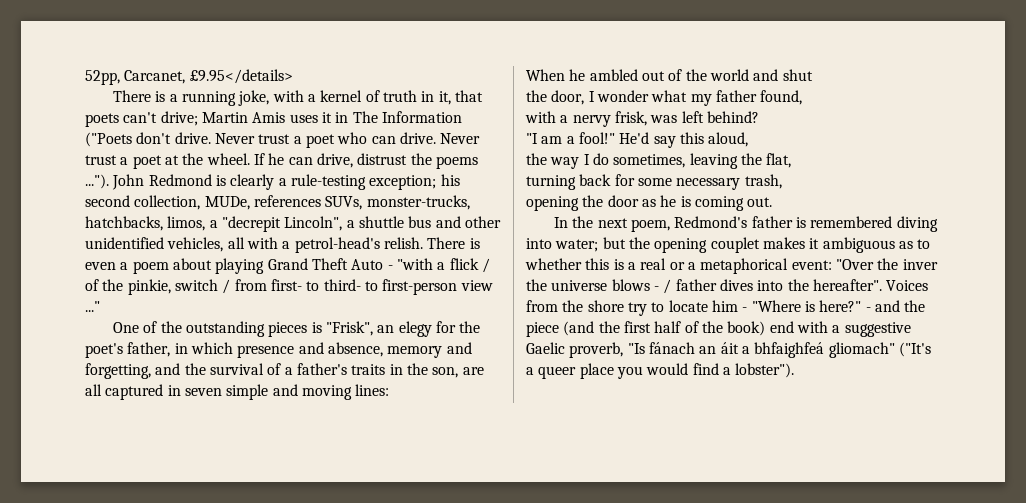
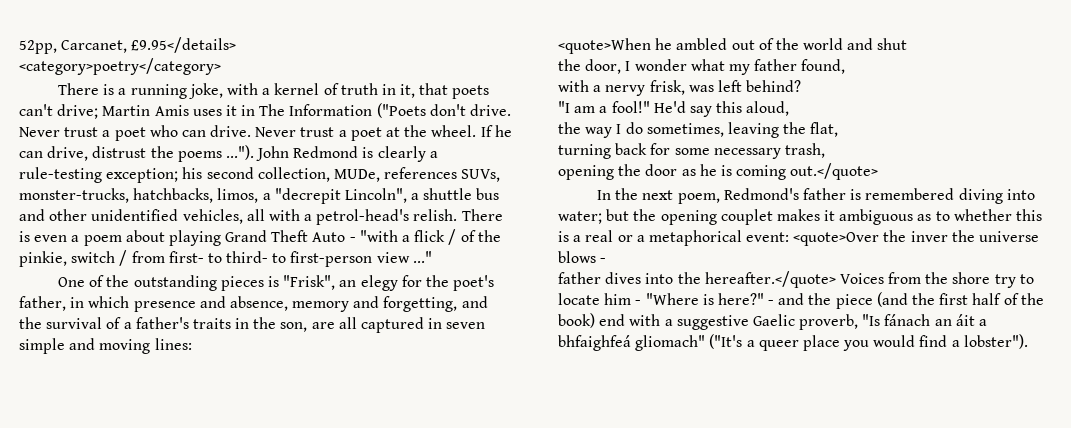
(293, 76) none -> [19,58,221,75] // <category>poetry</category>
[526,69,565,81] When -> [558,38,651,54] <quote>When
[747,197,773,207] out. -> [790,163,879,180] out.</quote>
[835,259,874,270] "Over -> [793,232,880,246] <quote>Over
[663,279,672,294] / -> (607, 260) //
[812,279,882,291] hereafter". -> [704,271,836,288] hereafter.</quote>

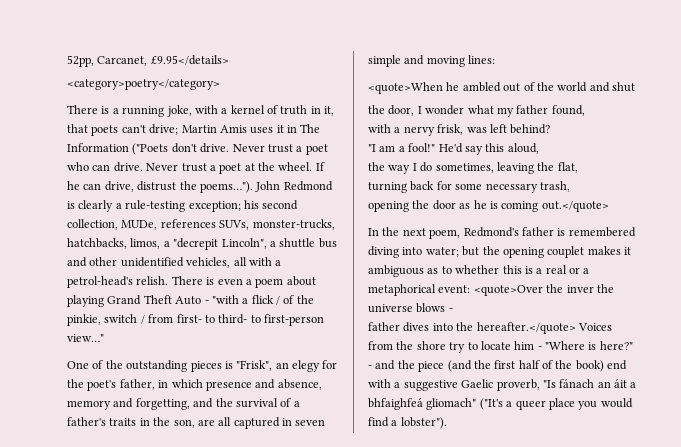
[177,145,254,162] poems ..."). -> [199,181,253,193] poems…").
[376,251,432,263] view ..." -> [67,334,104,342] view…"

